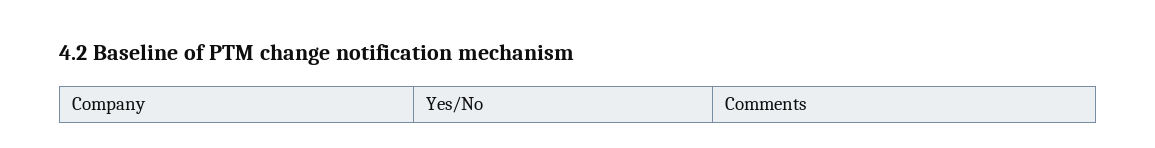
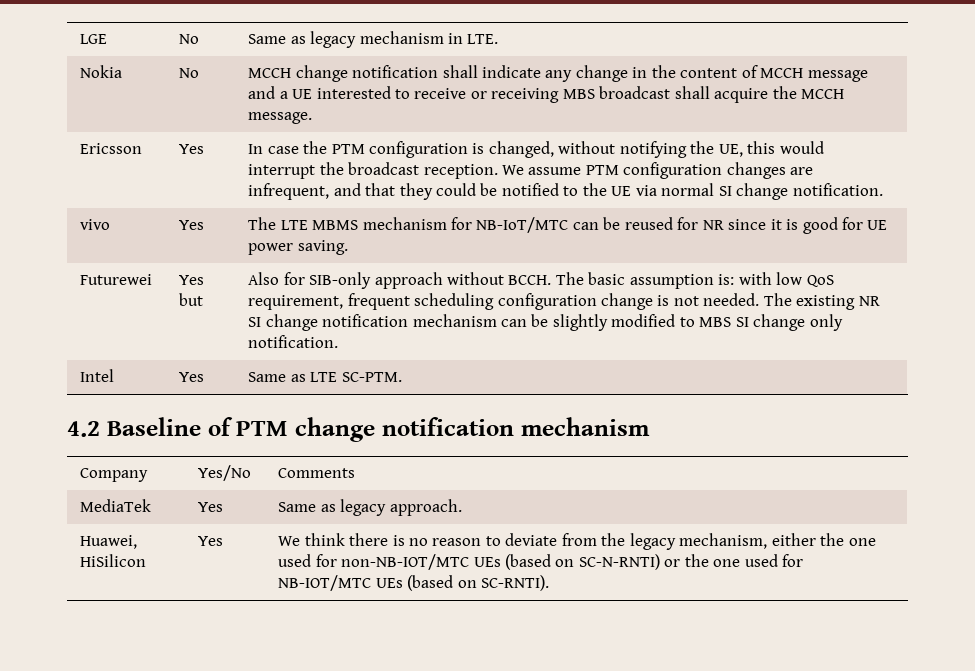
(59, 52) none -> [80,34,108,44] [179,34,200,44] [248,31,499,48] [80,65,123,78] [179,68,200,78] [248,65,868,82] [248,86,845,103] [248,112,313,124] [80,143,143,154] [179,144,205,154] [248,141,824,158] [248,162,814,179] [248,183,883,200] [80,219,111,230] [179,220,205,230] [248,217,888,234] [248,240,348,255] [80,274,153,285] [179,275,205,285] [179,293,204,306] [248,272,834,289] [248,293,880,310] [248,314,843,331] [248,335,339,348] [80,369,115,382] [179,372,205,382] [248,372,402,382] LGE | No | Same as legacy mechanism in LTE. // Nokia | No | MCCH change notification shall indicate any change in the content of MCCH message and a UE interested to receive or receiving MBS broadcast shall acquire the MCCH message. // Ericsson | Yes | In case the PTM configuration is changed, without notifying the UE, this would interrupt the broadcast reception. We assume PTM configuration changes are infrequent, and that they could be notified to the UE via normal SI change notification. // vivo | Yes | The LTE MBMS mechanism for NB-IoT/MTC can be reused for NR since it is good for UE power saving. // Futurewei | Yes but | Also for SIB-only approach without BCCH. The basic assumption is: with low QoS requirement, frequent scheduling configuration change is not needed. The existing NR SI change notification mechanism can be slightly modified to MBS SI change only notification. // Intel | Yes | Same as LTE SC-PTM. //
(807, 103) none -> [80,499,152,512] [198,502,224,512] [278,499,462,516] [80,535,138,549] [80,554,147,567] [198,536,224,546] [278,533,876,550] [278,554,804,570] [278,575,550,591] // MediaTek | Yes | Same as legacy approach. // Huawei, HiSilicon | Yes | We think there is no reason to deviate from the legacy mechanism, either the one used for non-NB-IOT/MTC UEs (based on SC-N-RNTI) or the one used for NB-IOT/MTC UEs (based on SC-RNTI).

